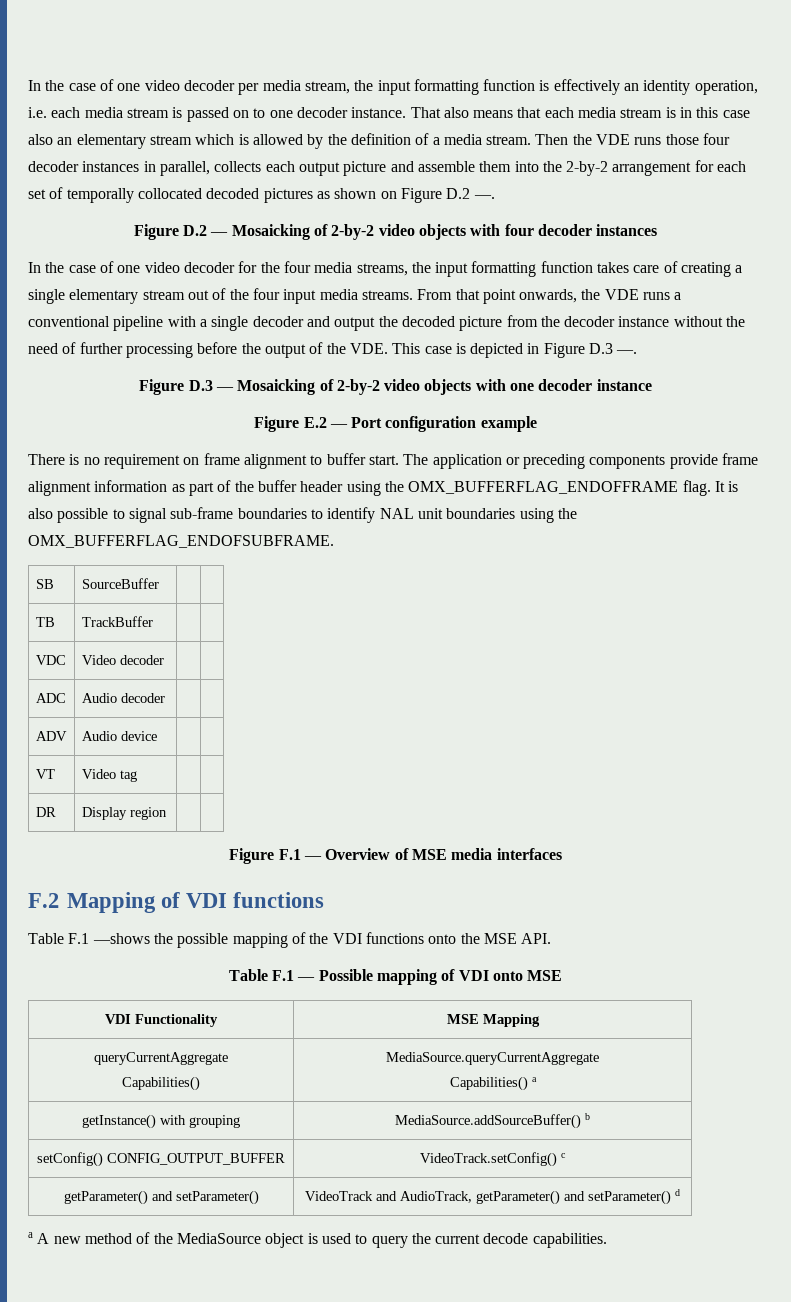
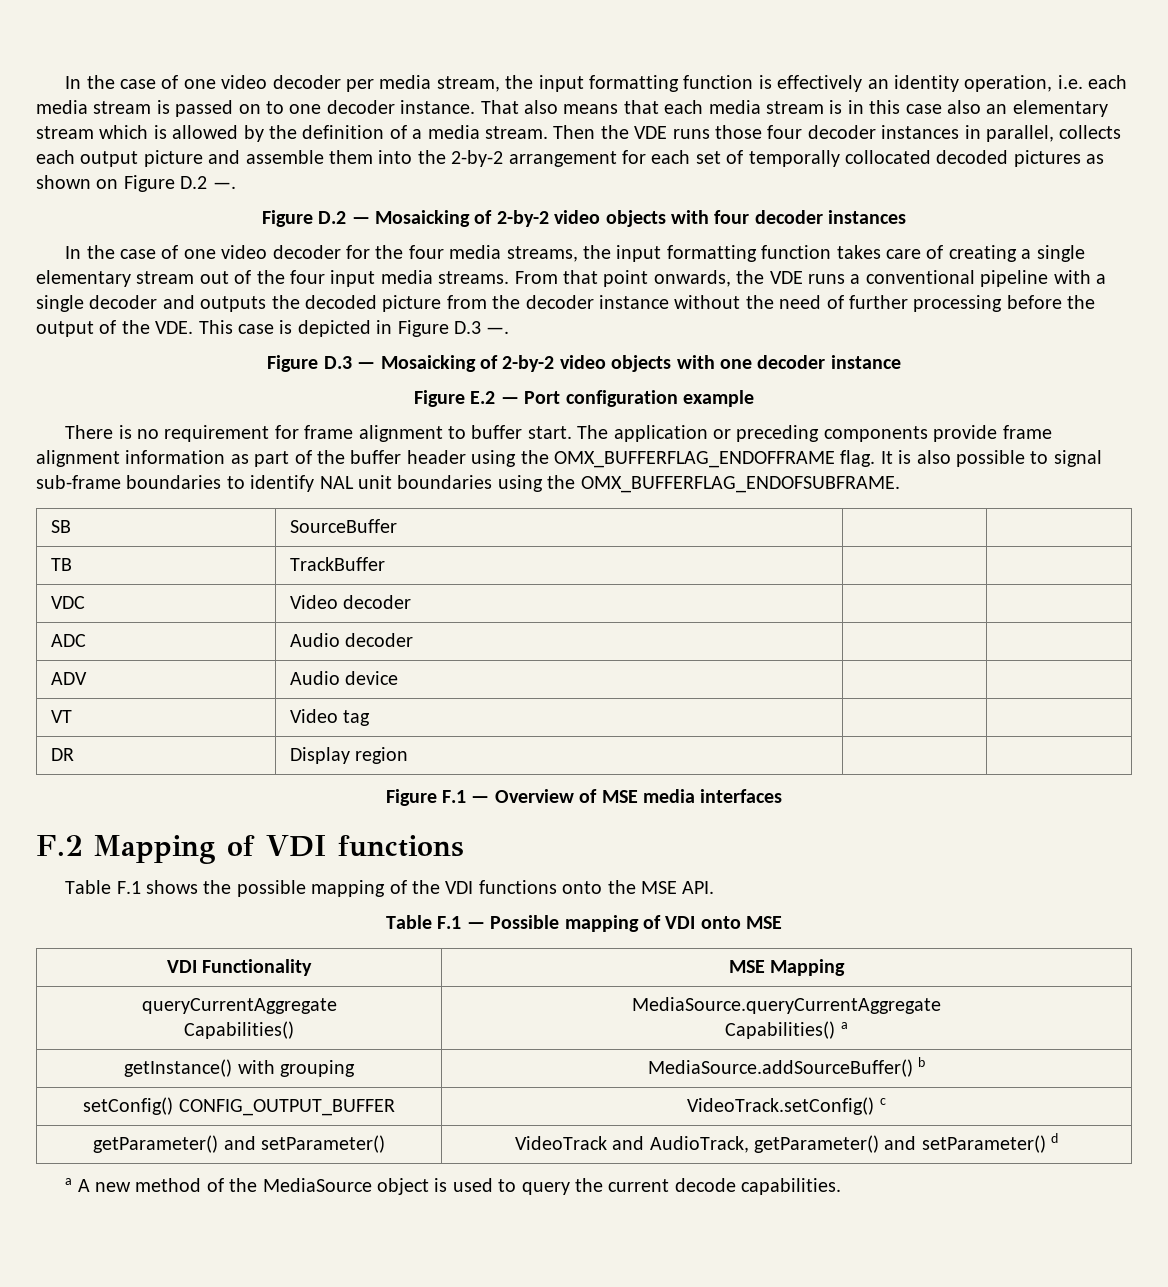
[334,317,376,331] output -> [200,296,267,312] outputs
[183,457,200,465] on -> [274,425,299,439] for
[92,933,150,944] —shows -> [145,880,198,894] shows

